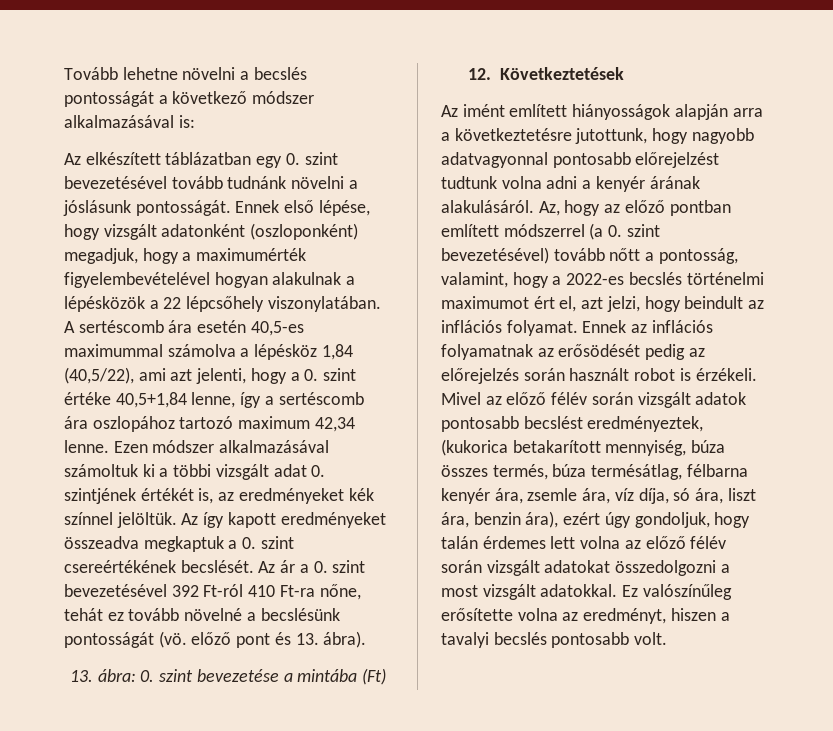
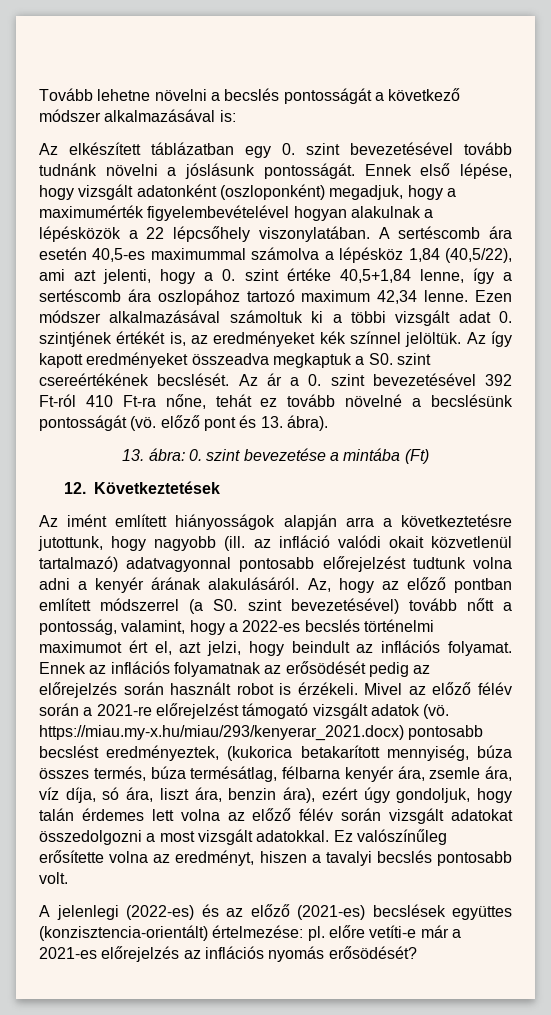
[242,537,257,549] 0. -> [368,353,393,365] S0.
(754, 136) none -> [224,535,512,551] [39,556,118,572] (ill. az infláció valódi okait közvetlenül tartalmazó)
[608,225,623,237] 0. -> [213,599,238,611] S0.
[637,392,747,408] vizsgált adatok -> [83,703,450,719] [39,725,404,741] a 2021-re előrejelzést támogató vizsgált adatok (vö. https://miau.my-x.hu/miau/293/kenyerar_2021.docx)
(668, 638) none -> [39,904,512,920] [39,925,461,941] [39,946,417,962] // A jelenlegi (2022-es) és az előző (2021-es) becslések együttes (konzisztencia-orientált) értelmezése: pl. előre vetíti-e már a 2021-es előrejelzés az inflációs nyomás erősödését?

